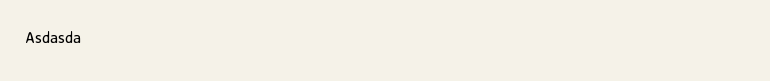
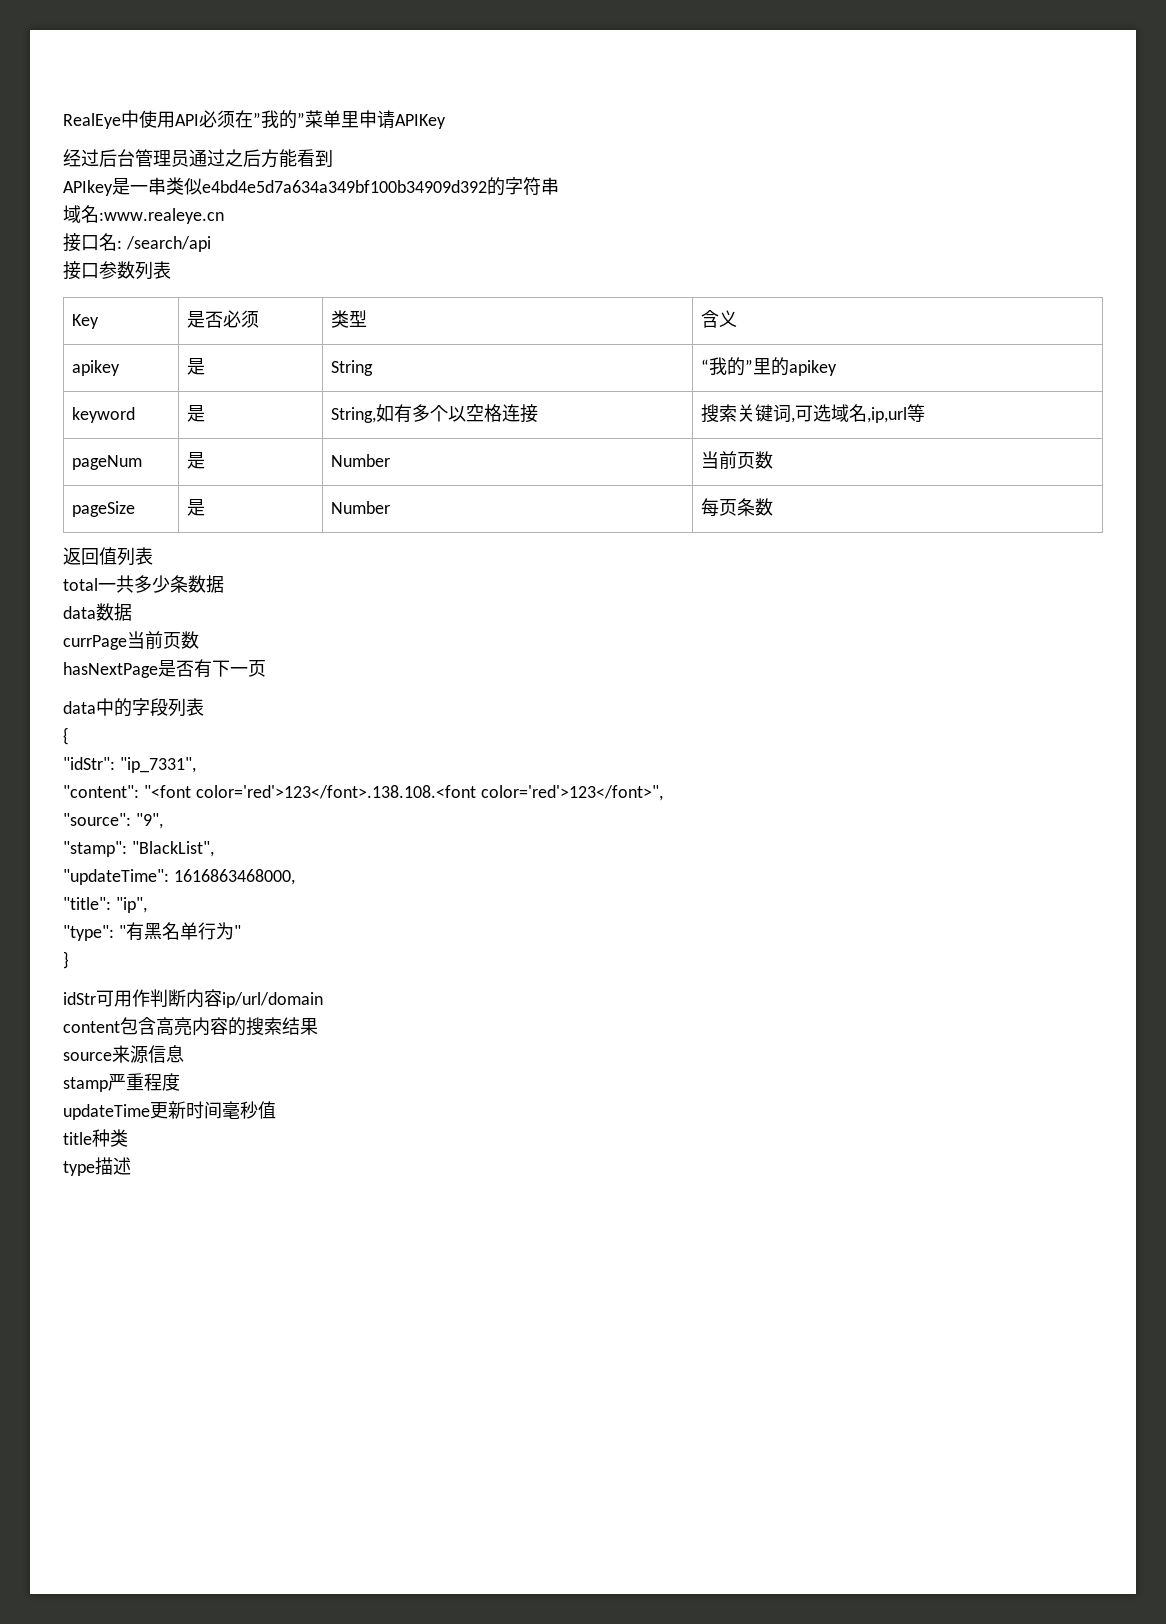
[25,31,81,43] Asdasda -> [63,110,446,129] [63,149,333,168] [63,177,559,196] [63,205,224,224] [63,233,211,252] [63,261,171,280] [71,314,99,329] [186,310,259,328] [330,310,367,328] [700,310,737,328] [71,360,120,376] [186,358,205,375] [330,360,373,376] [700,357,837,376] [71,407,135,423] [186,405,205,422] [330,404,538,423] [700,404,925,423] [71,455,142,470] [186,452,205,469] [330,454,390,467] [700,451,773,469] [71,501,135,517] [186,499,205,516] [330,501,390,514] [700,498,773,517] [63,547,153,566] [63,575,224,593] [63,603,132,621] [63,631,199,650] [63,659,266,678] [63,698,204,717] [63,727,69,745] [63,757,196,773] [63,785,663,801] [63,813,163,829] [63,841,214,857] [63,869,295,885] [63,897,147,913] [63,922,241,941] [63,951,69,969] [63,989,323,1008] [63,1017,318,1036] [63,1045,184,1064] [63,1073,180,1092] [63,1101,276,1120] [63,1129,128,1147] [63,1157,131,1176] RealEye中使用API必须在”我的”菜单里申请APIKey // 经过后台管理员通过之后方能看到 // APIkey是一串类似e4bd4e5d7a634a349bf100b34909d392的字符串 // 域名:www.realeye.cn // 接口名: /search/api // 接口参数列表 // Key | 是否必须 | 类型 | 含义 // apikey | 是 | String | “我的”里的apikey // keyword | 是 | String,如有多个以空格连接 | 搜索关键词,可选域名,ip,url等 // pageNum | 是 | Number | 当前页数 // pageSize | 是 | Number | 每页条数 // 返回值列表 // total一共多少条数据 // data数据 // currPage当前页数 // hasNextPage是否有下一页 // data中的字段列表 // { // "idStr": "ip_7331", // "content": "<font color='red'>123</font>.138.108.<font color='red'>123</font>", // "source": "9", // "stamp": "BlackList", // "updateTime": 1616863468000, // "title": "ip", // "type": "有黑名单行为" // } // idStr可用作判断内容ip/url/domain // content包含高亮内容的搜索结果 // source来源信息 // stamp严重程度 // updateTime更新时间毫秒值 // title种类 // type描述

